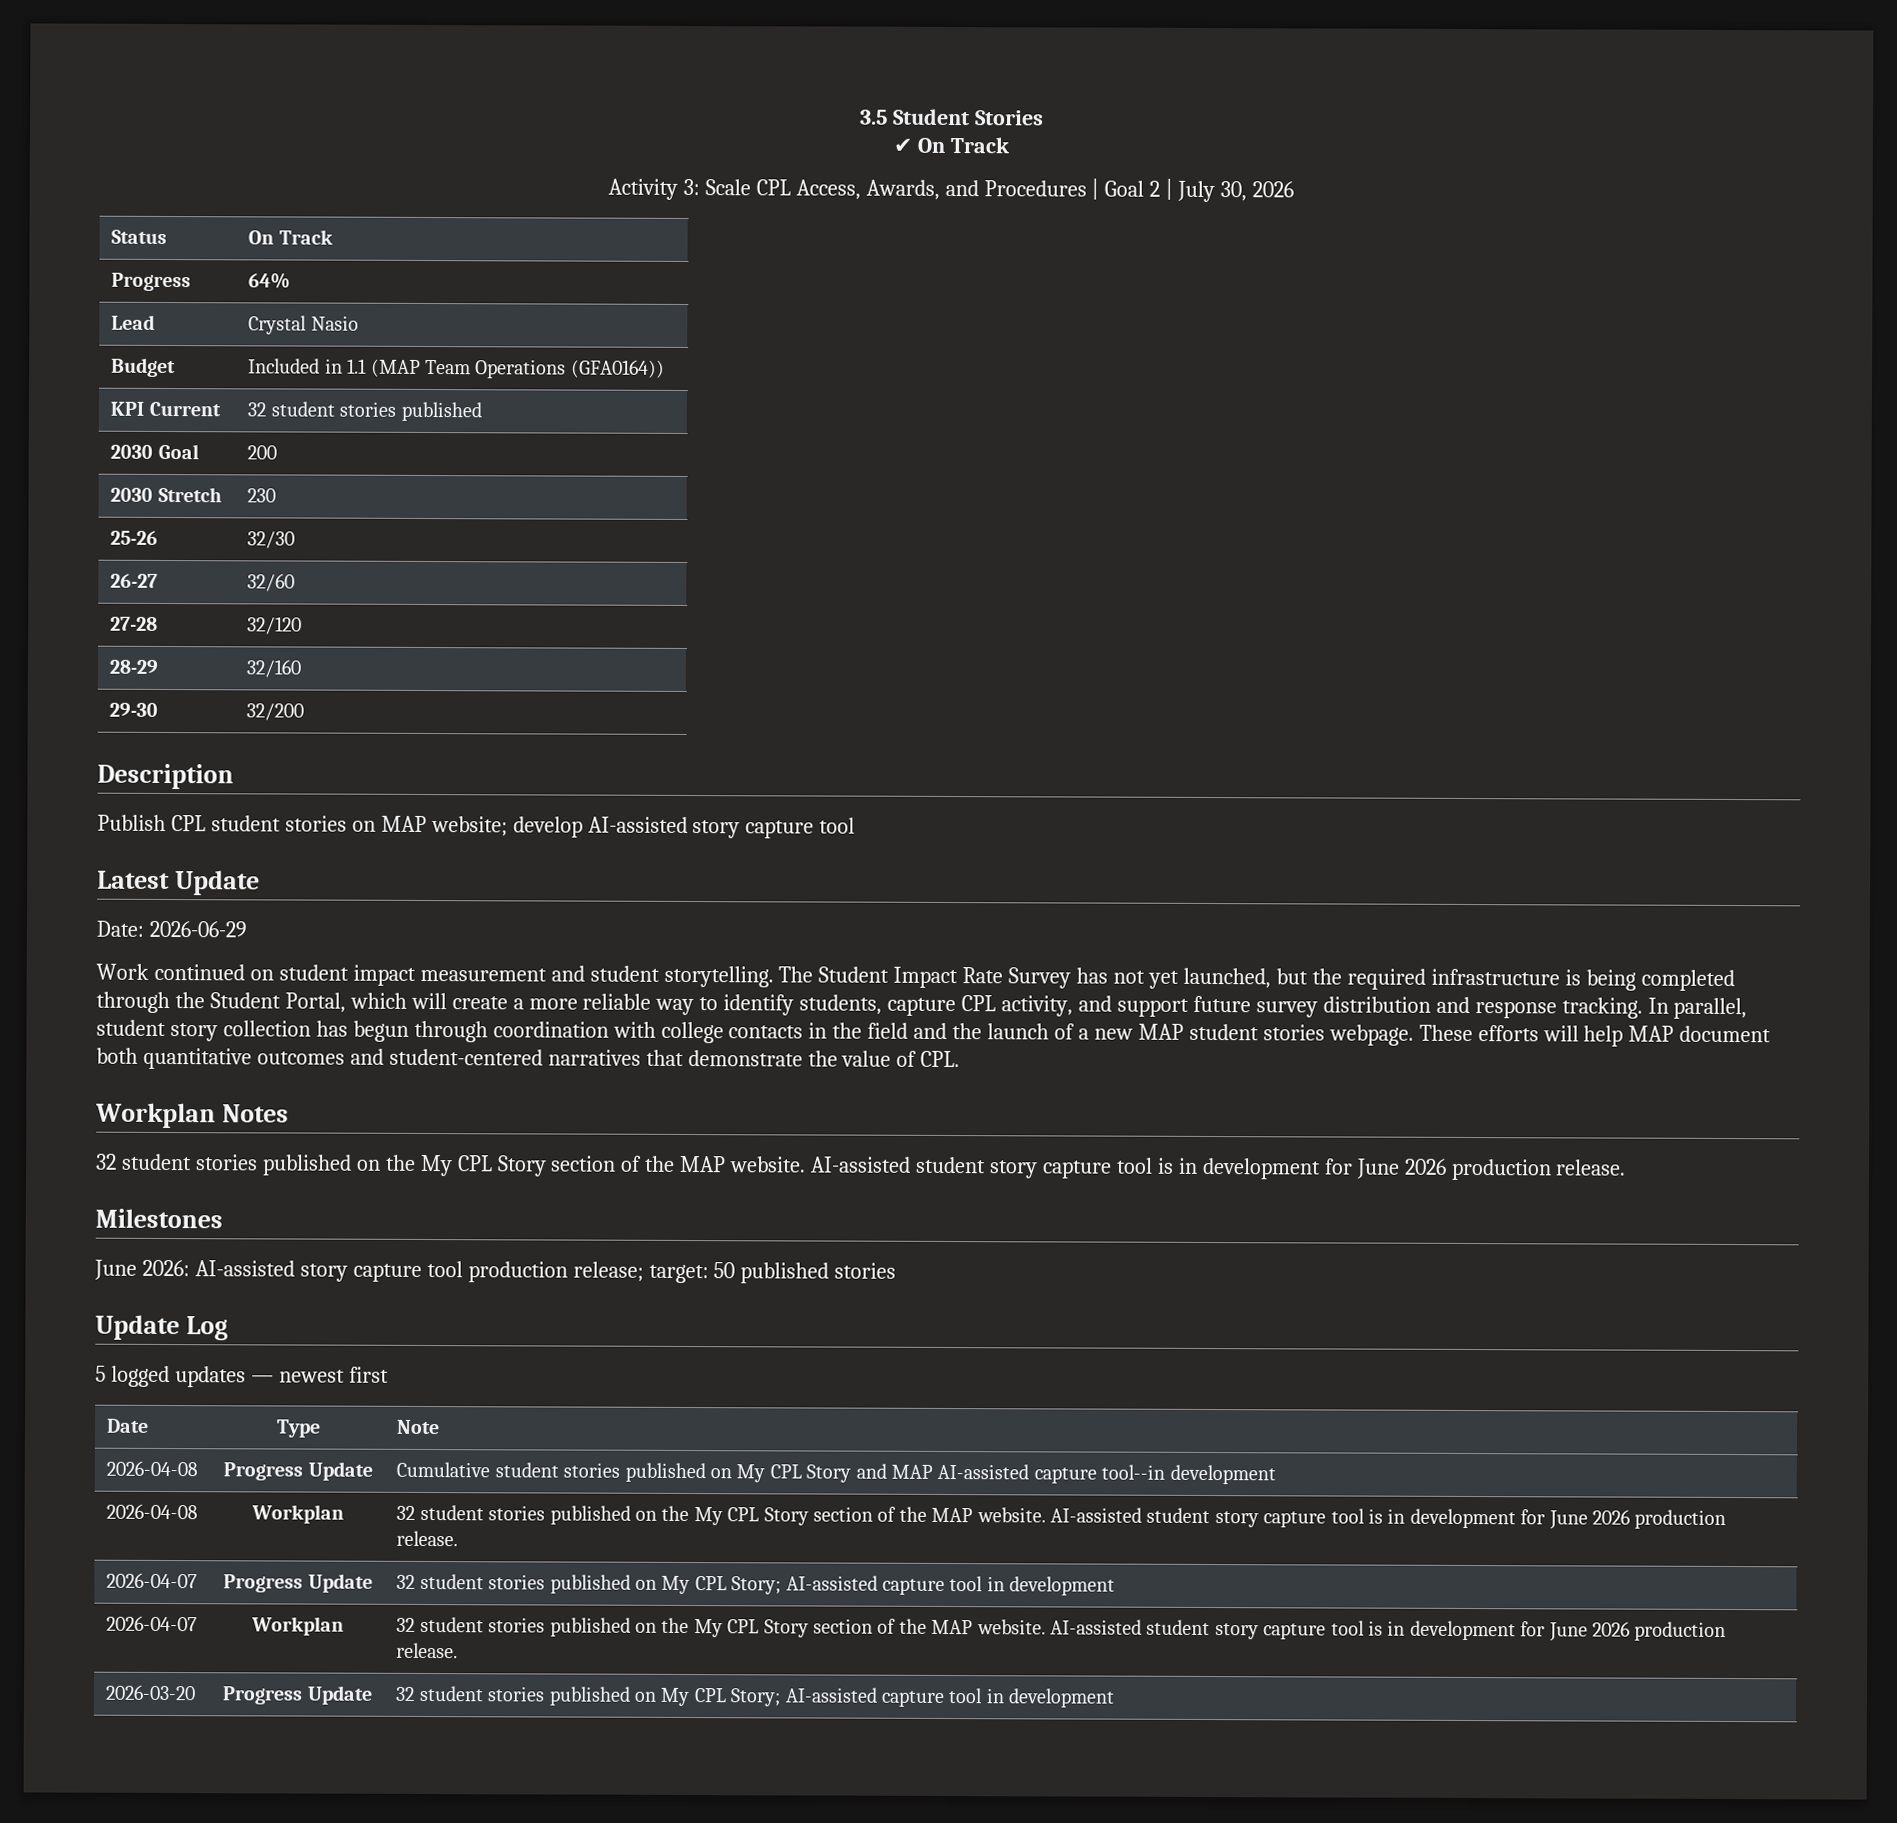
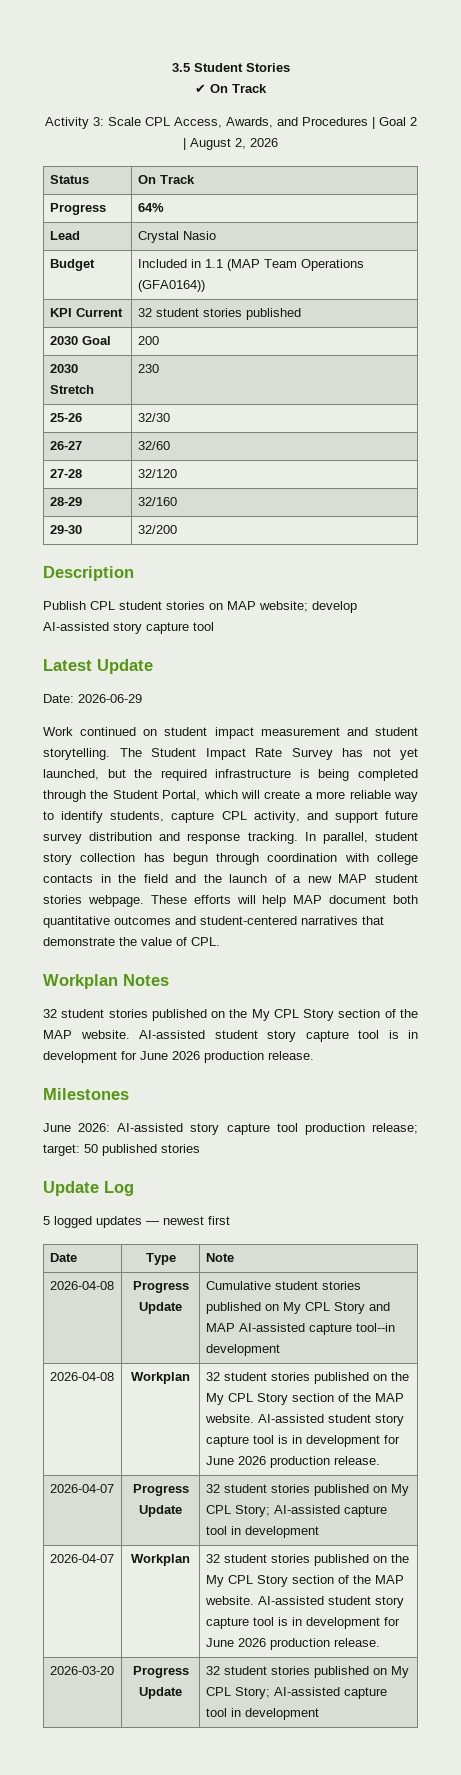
[1177,180,1248,203] July 30, -> [190,138,246,150] August 2,

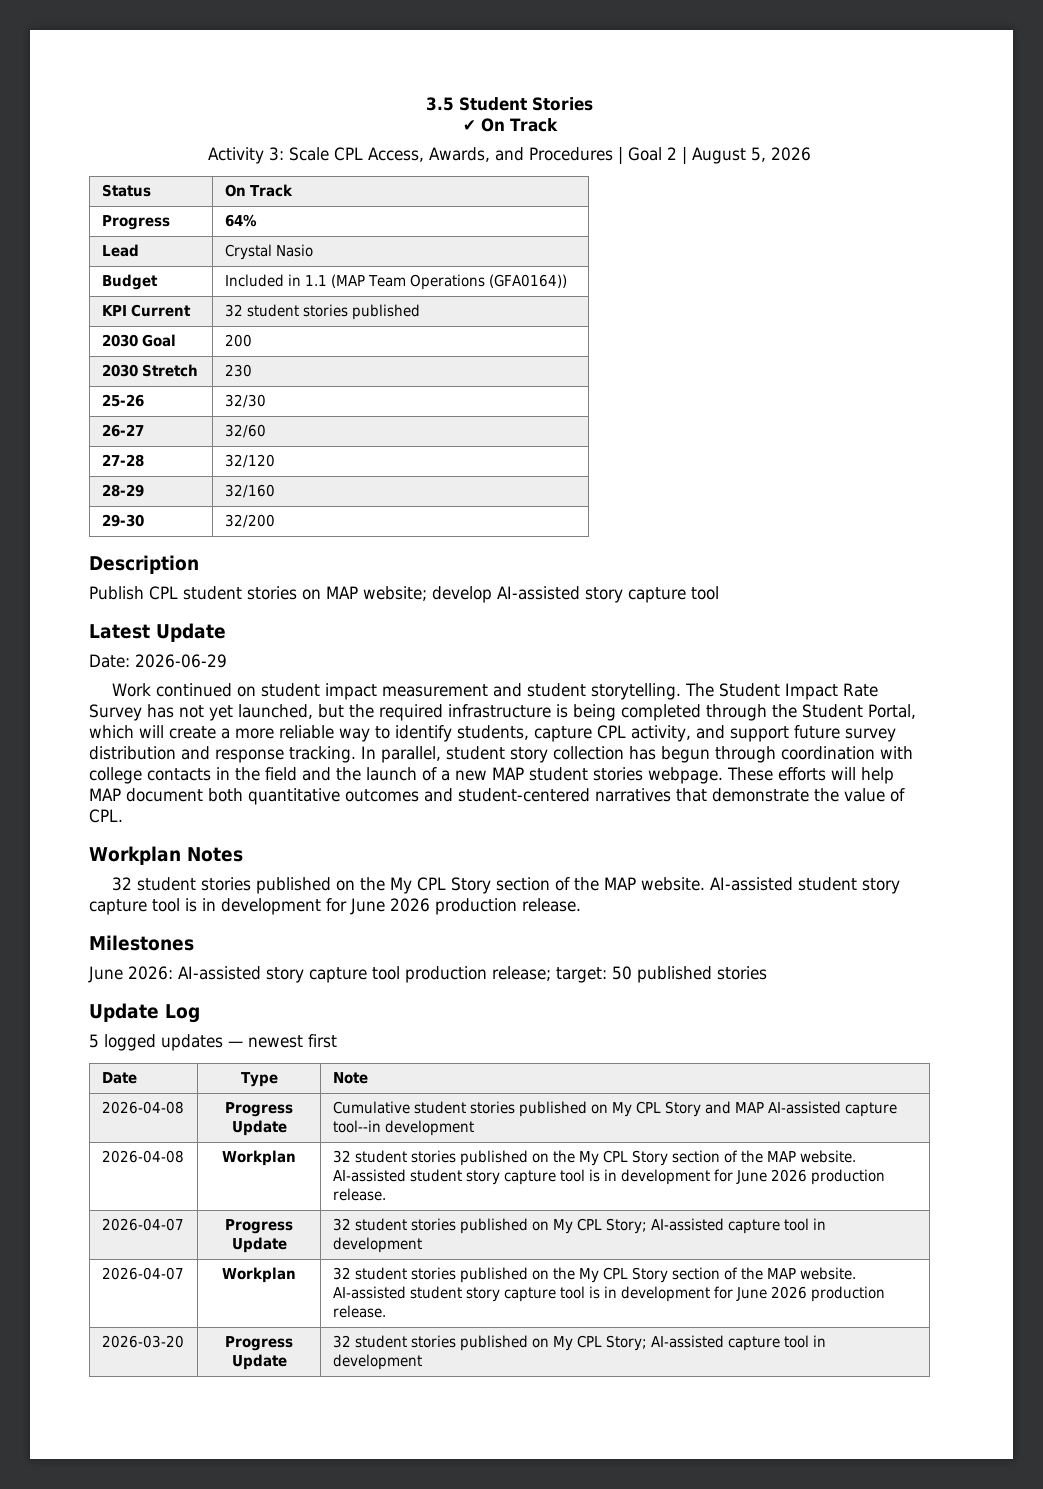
[235,138,246,149] 2, -> [751,147,766,162] 5,

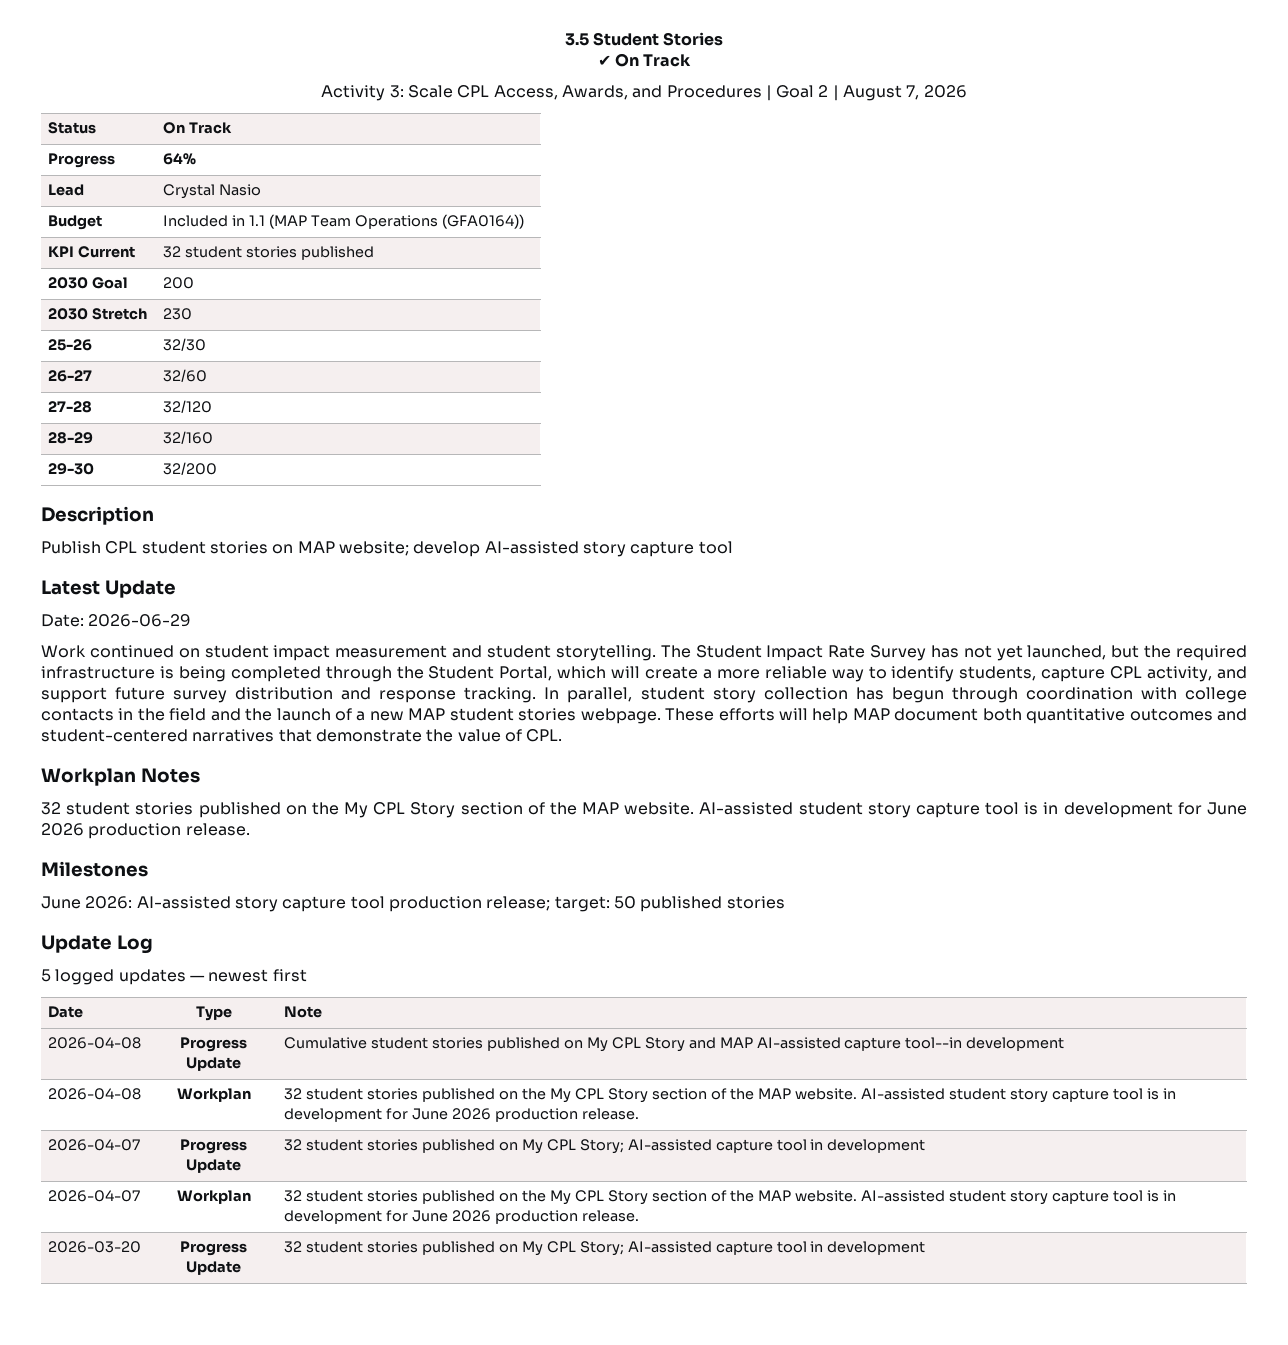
[751,147,766,162] 5, -> [906,85,920,100] 7,

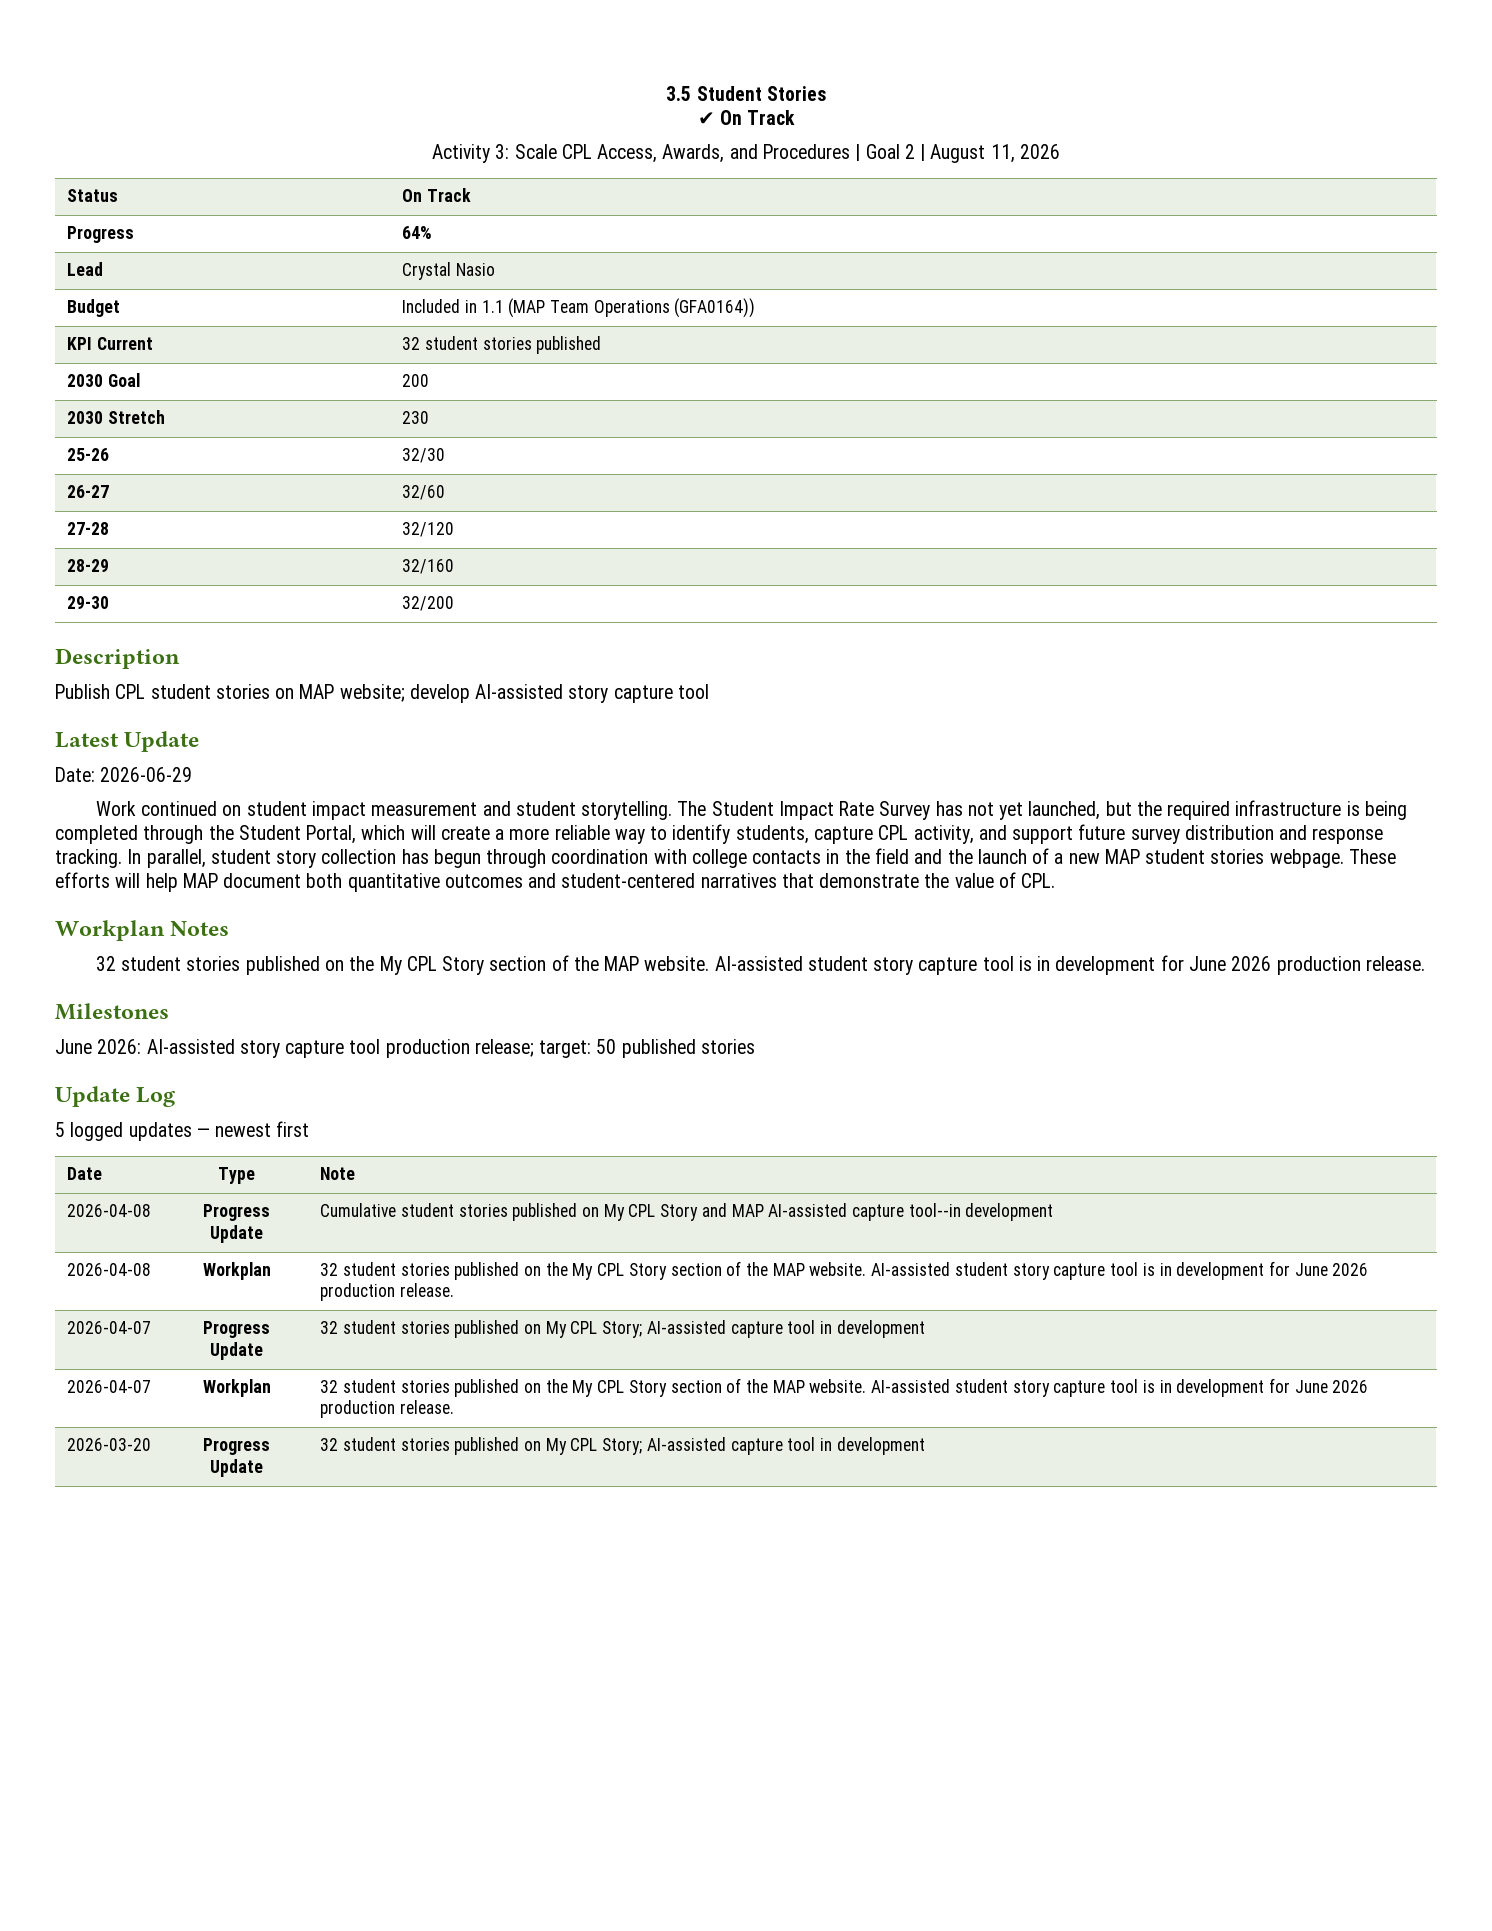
[906,85,920,100] 7, -> [990,144,1015,163] 11,

